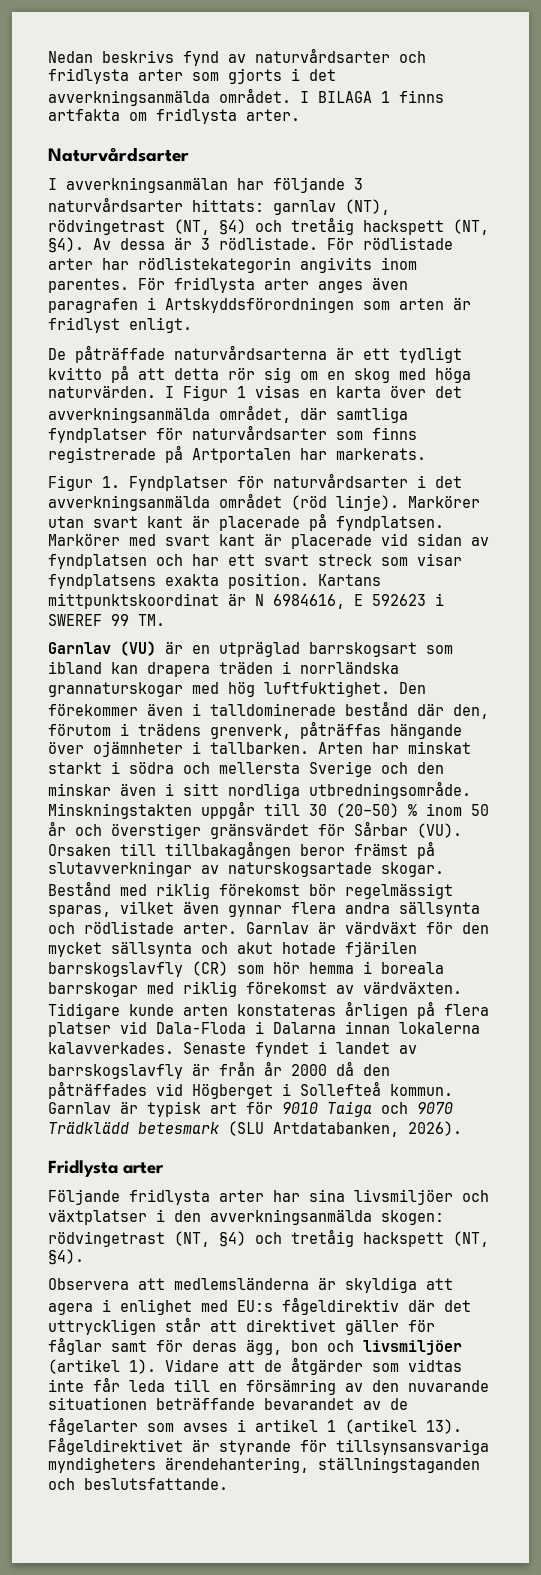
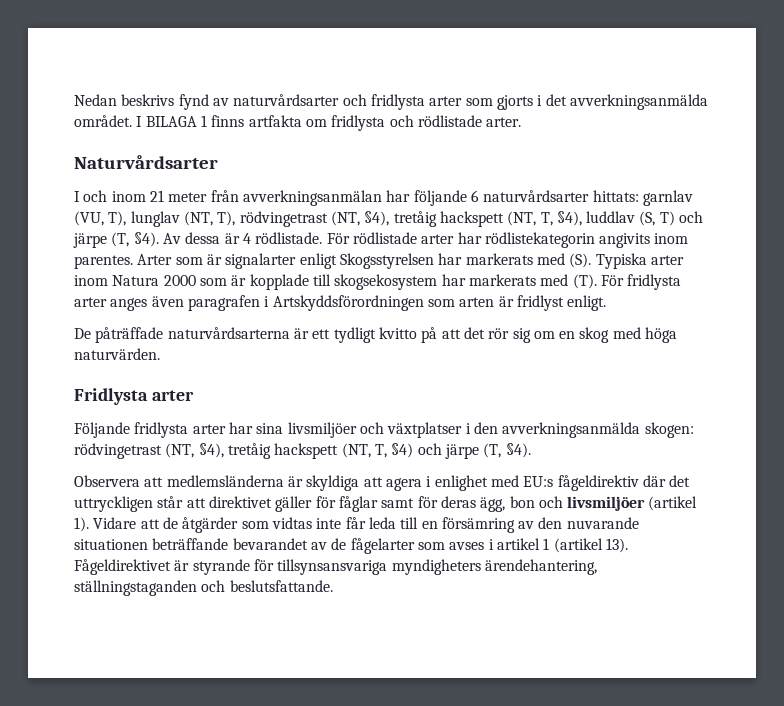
(237, 116) none -> [389,115,482,127] och rödlistade
(57, 184) none -> [83,190,239,202] och inom 21 meter från
[354,178,363,190] 3 -> [470,190,479,202] 6
[345,199,390,215] [48,217,489,235] (NT), rödvingetrast (NT, §4) och tretåig hackspett (NT, -> [74,211,704,227] [73,232,130,248] (VU, T), lunglav (NT, T), rödvingetrast (NT, §4), tretåig hackspett (NT, T, §4), luddlav (S, T) och järpe (T,
[201,238,210,250] 3 -> [242,233,251,244] 4
(129, 285) none -> [137,253,684,269] [74,274,597,290] Arter som är signalarter enligt Skogsstyrelsen har markerats med (S). Typiska arter inom Natura 2000 som är kopplade till skogsekosystem har markerats med (T).
[174,368,219,380] detta -> [463,327,485,339] det
[165,385,462,401] [48,405,408,423] [48,425,417,443] [48,445,426,463] [48,473,462,491] [48,493,480,511] [48,513,444,531] [48,533,489,549] [48,553,462,569] [48,573,381,589] [48,593,444,609] [48,614,165,626] [48,641,453,657] [48,661,399,677] [48,681,426,697] [48,701,489,719] [48,721,462,739] [48,741,471,757] [48,761,444,777] [48,781,471,799] [48,801,489,819] [48,821,462,839] [48,841,435,859] [48,861,444,877] [48,881,453,899] [48,901,480,917] [48,921,489,934] [48,941,417,957] [48,961,444,977] [48,981,462,997] [48,1001,489,1019] [48,1021,480,1037] [48,1041,417,1057] [48,1061,390,1079] [48,1081,453,1099] [48,1101,453,1117] [48,1121,462,1137] I Figur 1 visas en karta över det avverkningsanmälda området, där samtliga fyndplatser för naturvårdsarter som finns registrerade på Artportalen har markerats. // Figur 1. Fyndplatser för naturvårdsarter i det avverkningsanmälda området (röd linje). Markörer utan svart kant är placerade på fyndplatsen. Markörer med svart kant är placerade vid sidan av fyndplatsen och har ett svart streck som visar fyndplatsens exakta position. Kartans mittpunktskoordinat är N 6984616, E 592623 i SWEREF 99 TM. // Garnlav (VU) är en utpräglad barrskogsart som ibland kan drapera träden i norrländska grannaturskogar med hög luftfuktighet. Den förekommer även i talldominerade bestånd där den, förutom i trädens grenverk, påträffas hängande över ojämnheter i tallbarken. Arten har minskat starkt i södra och mellersta Sverige och den minskar även i sitt nordliga utbredningsområde. Minskningstakten uppgår till 30 (20–50) % inom 50 år och överstiger gränsvärdet för Sårbar (VU). Orsaken till tillbakagången beror främst på slutavverkningar av naturskogsartade skogar. Bestånd med riklig förekomst bör regelmässigt sparas, vilket även gynnar flera andra sällsynta och rödlistade arter. Garnlav är värdväxt för den mycket sällsynta och akut hotade fjärilen barrskogslavfly (CR) som hör hemma i boreala barrskogar med riklig förekomst av värdväxten. Tidigare kunde arten konstateras årligen på flera platser vid Dala-Floda i Dalarna innan lokalerna kalavverkades. Senaste fyndet i landet av barrskogslavfly är från år 2000 då den påträffades vid Högberget i Sollefteå kommun. Garnlav är typisk art för 9010 Taiga och 9070 Trädklädd betesmark (SLU Artdatabanken, 2026). -> (160, 354) none
[219,1229,489,1247] §4) och tretåig hackspett (NT, -> [198,443,502,459] §4), tretåig hackspett (NT, T, §4) och järpe (T,

